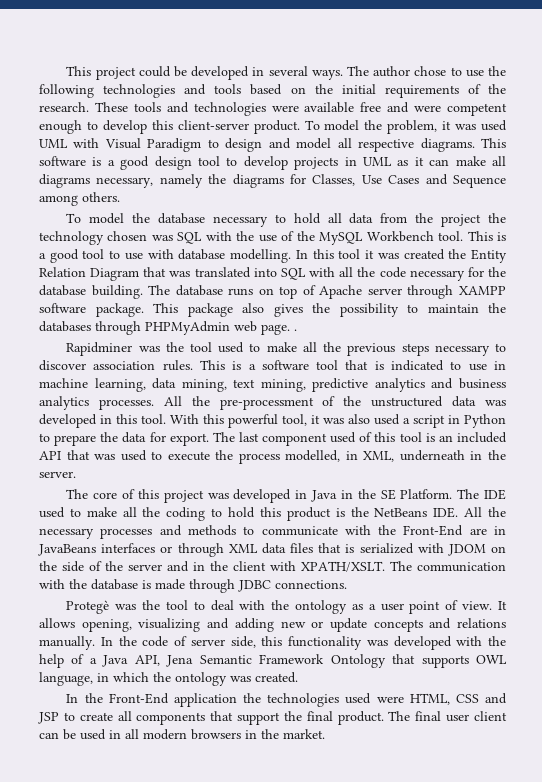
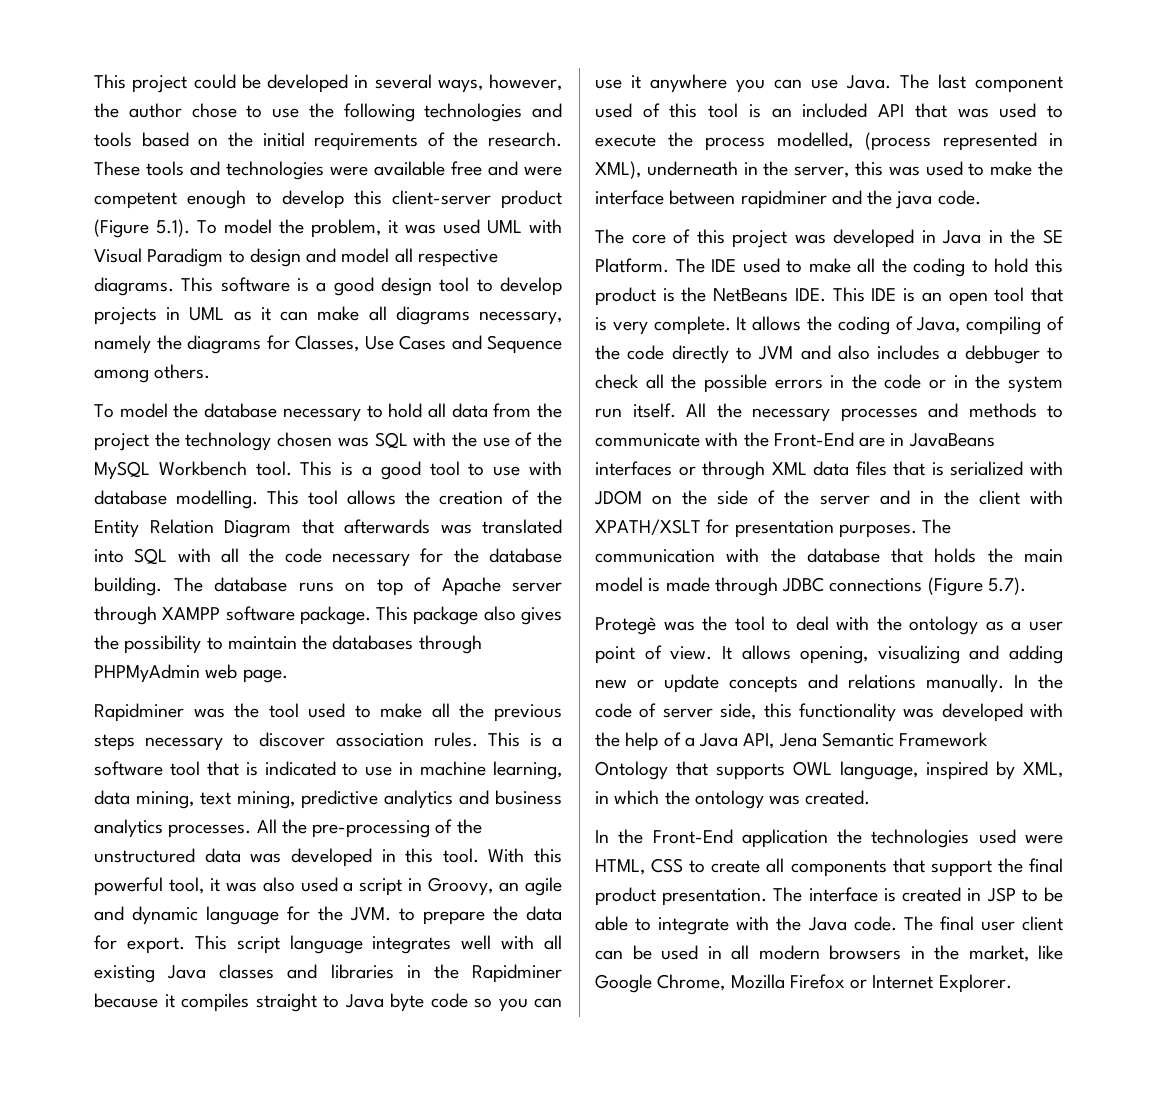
[311,66,369,80] ways. The -> [437,74,562,93] [94,103,119,118] ways, however, the
[253,120,300,134] product. -> [501,190,562,209] [94,219,190,238] product (Figure 5.1).
[295,249,445,260] In this tool it was created -> [267,490,529,505] This tool allows the creation of
(167, 272) none -> [344,519,430,534] afterwards
[294,329,297,331] . -> (288, 676) none
[219,397,314,410] pre-processment -> [312,820,431,838] pre-processing
[464,414,506,428] Python -> [428,877,563,896] [94,906,391,925] Groovy, an agile and dynamic language for the JVM.
(209, 439) none -> [194,935,562,954] [94,964,562,983] [94,993,562,1012] [595,74,891,93] This script language integrates well with all existing Java classes and libraries in the Rapidminer because it compiles straight to Java byte code so you can use it anywhere you can use Java.
[345,450,507,462] [39,471,76,478] in XML, underneath in the server. -> [865,132,1063,151] [595,161,1063,179] [595,190,981,209] (process represented in XML), underneath in the server, this was used to make the interface between rapidminer and the java code.
(459, 512) none -> [832,287,1063,306] [595,316,1064,335] [595,345,1063,364] [595,374,1063,393] [595,403,676,418] This IDE is an open tool that is very complete. It allows the coding of Java, compiling of the code directly to JVM and also includes a debbuger to check all the possible errors in the code or in the system run itself.
[301,561,385,572] XPATH/XSLT. -> [595,519,917,538] XPATH/XSLT for presentation purposes.
(138, 584) none -> [891,548,1063,563] [595,577,643,592] that holds the main model
[275,580,347,589] connections. -> [829,577,1026,596] connections (Figure 5.7).
(93, 679) none -> [926,761,1063,780] inspired by XML,
[484,693,507,704] [38,712,59,724] and JSP -> (684, 865) none
[337,711,384,725] product. -> [595,887,1063,906] [595,916,897,935] product presentation. The interface is created in JSP to be able to integrate with the Java code.
[283,729,325,739] market. -> [968,945,1063,962] [595,974,1012,993] market, like Google Chrome, Mozilla Firefox or Internet Explorer.

